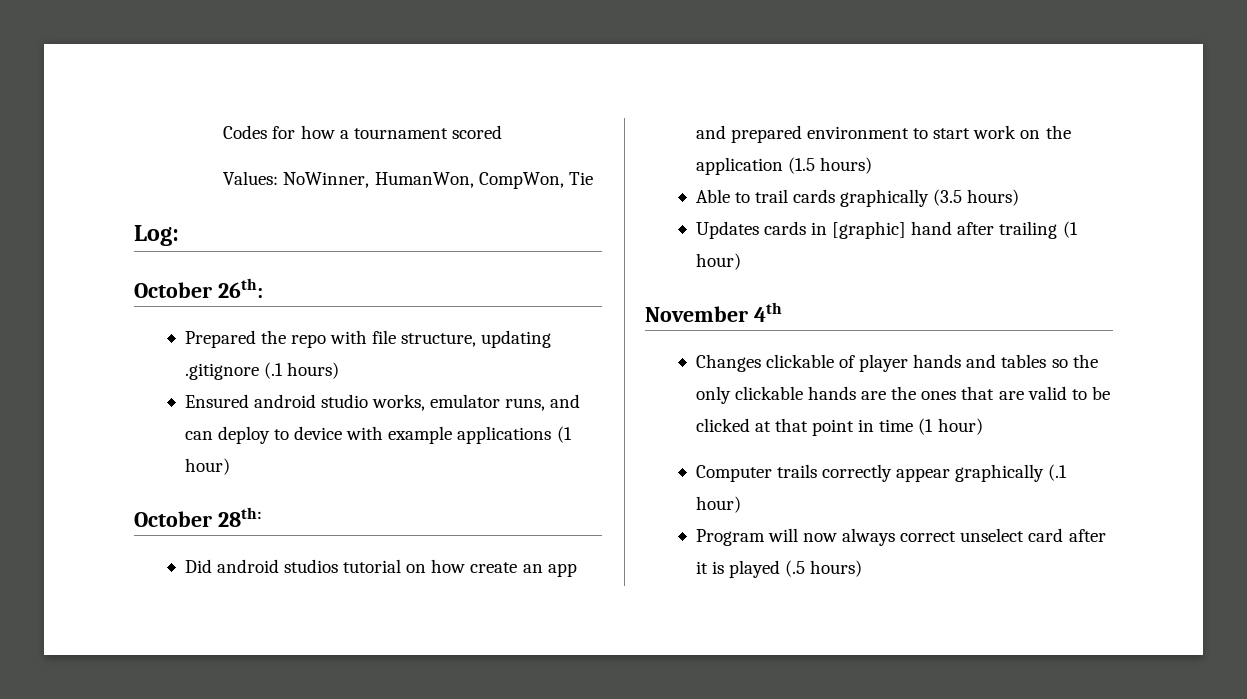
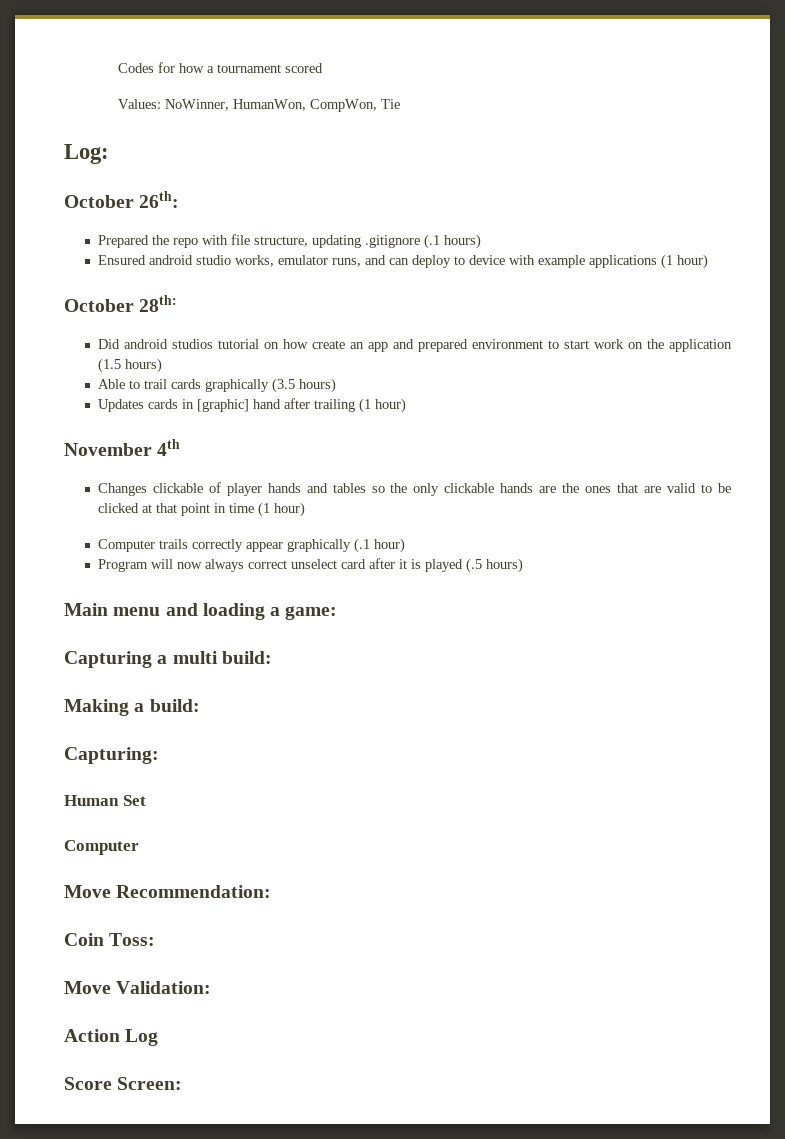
(863, 568) none -> [64,603,338,620] [64,651,272,668] [64,699,200,716] [64,747,159,764] [64,795,146,806] [64,840,139,855] [64,885,272,898] [64,933,156,946] [64,981,212,994] [64,1029,159,1046] [64,1077,183,1090] // Main menu and loading a game: // Capturing a multi build: // Making a build: // Capturing: // Human Set // Computer // Move Recommendation: // Coin Toss: // Move Validation: // Action Log // Score Screen:

